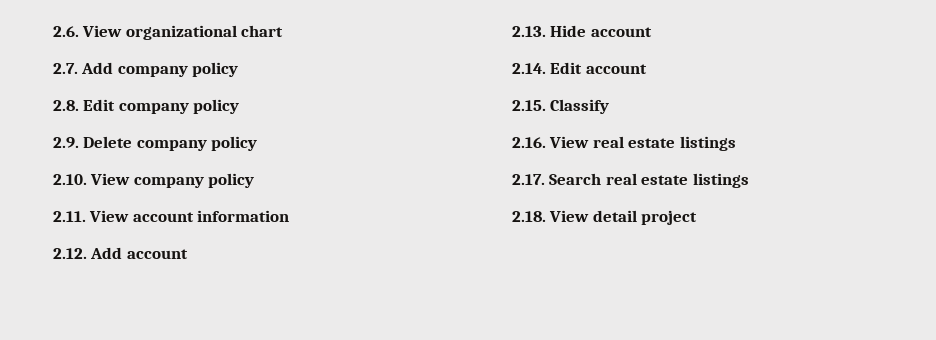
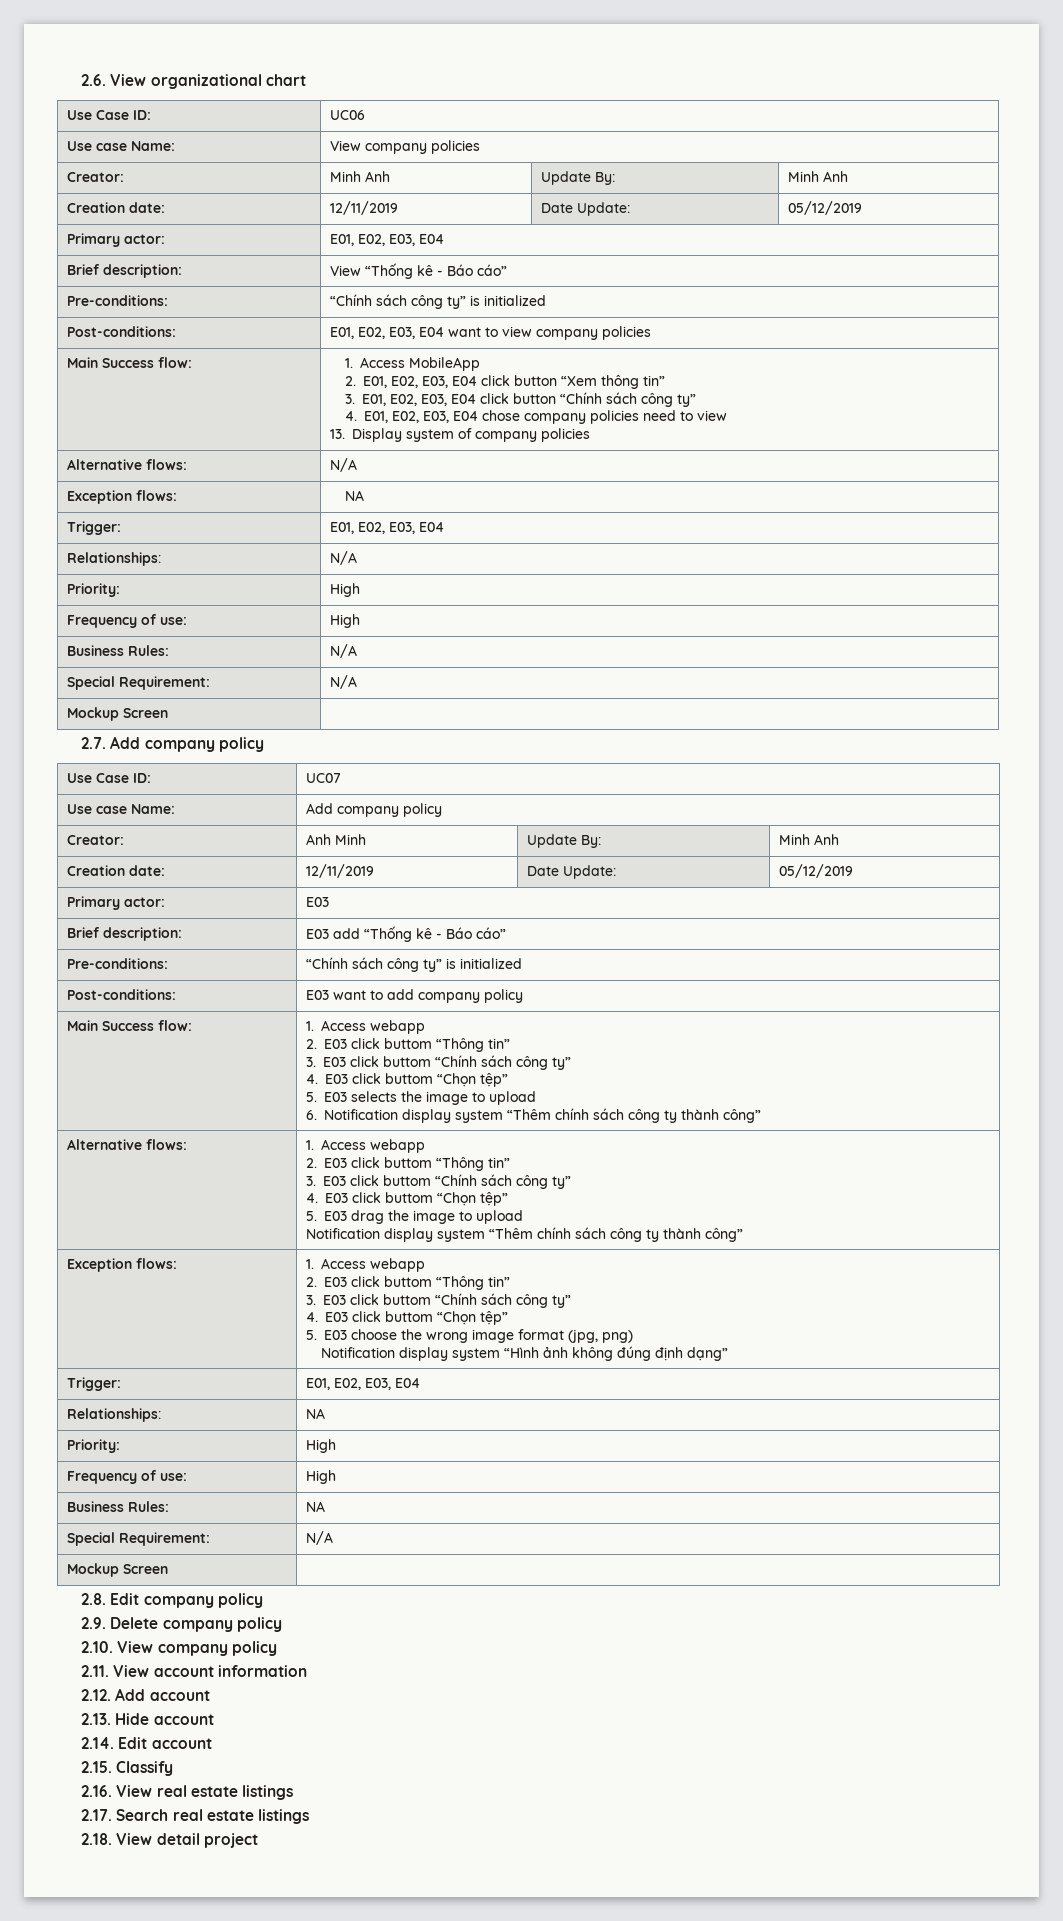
[52,62,239,77] // 2.7. Add company policy -> [67,110,152,120] [330,110,366,120] [67,141,176,151] [330,140,481,154] [67,172,125,182] [330,171,391,182] [541,171,616,185] [788,171,849,182] [67,202,166,213] [330,201,399,215] [541,202,631,216] [788,201,863,215] [67,233,166,247] [330,234,445,246] [67,264,183,278] [330,263,508,279] [67,295,169,306] [330,294,547,309] [67,326,177,337] [330,326,652,340] [67,357,193,368] [344,357,480,371] [344,375,665,389] [344,392,696,407] [344,410,727,424] [330,428,591,442] [67,459,188,470] [330,458,358,472] [67,490,178,504] [344,490,364,501] [67,521,122,535] [330,522,445,534] [67,552,162,566] [330,551,358,565] [67,583,121,597] [330,583,361,597] [67,614,188,628] [330,614,361,628] [67,645,170,656] [330,644,358,658] [67,676,211,690] [330,675,358,689] [67,707,169,721] [81,736,264,752] [67,773,152,783] [306,773,342,783] [67,804,176,814] [306,803,443,817] [67,835,125,845] [306,834,367,845] [527,834,602,848] [779,834,840,845] [67,865,166,876] [306,864,375,878] [527,865,617,879] [779,864,854,878] [67,896,166,910] [306,897,330,907] [67,927,183,941] [306,926,507,942] [67,958,169,969] [306,957,523,972] [67,989,177,1000] [306,989,524,1003] [67,1020,193,1031] [306,1020,426,1034] [306,1038,511,1052] [306,1055,572,1070] [306,1073,509,1087] [306,1091,537,1105] [306,1108,762,1123] [67,1139,188,1150] [306,1139,426,1153] [306,1157,511,1171] [306,1174,572,1189] [306,1192,509,1206] [306,1210,524,1224] [306,1227,744,1242] [67,1258,178,1272] [306,1258,426,1272] [306,1276,511,1290] [306,1293,572,1308] [306,1311,509,1325] [306,1329,634,1343] [320,1346,728,1361] [67,1377,122,1391] [306,1378,421,1390] [67,1408,162,1422] [306,1408,326,1419] [67,1439,121,1453] [306,1439,337,1453] [67,1470,188,1484] [306,1470,337,1484] [67,1501,170,1512] [306,1501,326,1512] [67,1532,211,1546] [306,1531,334,1545] [67,1563,169,1577] // Use Case ID: | UC06 // Use case Name: | View company policies // Creator: | Minh Anh | Update By: | Minh Anh // Creation date: | 12/11/2019 | Date Update: | 05/12/2019 // Primary actor: | E01, E02, E03, E04 // Brief description: | View “Thống kê - Báo cáo” // Pre-conditions: | “Chính sách công ty” is initialized // Post-conditions: | E01, E02, E03, E04 want to view company policies // Main Success flow: | 1. Access MobileApp // 2. E01, E02, E03, E04 click button “Xem thông tin” // 3. E01, E02, E03, E04 click button “Chính sách công ty” // 4. E01, E02, E03, E04 chose company policies need to view // 13. Display system of company policies // Alternative flows: | N/A // Exception flows: | NA // Trigger: | E01, E02, E03, E04 // Relationships: | N/A // Priority: | High // Frequency of use: | High // Business Rules: | N/A // Special Requirement: | N/A // Mockup Screen | // 2.7. Add company policy // Use Case ID: | UC07 // Use case Name: | Add company policy // Creator: | Anh Minh | Update By: | Minh Anh // Creation date: | 12/11/2019 | Date Update: | 05/12/2019 // Primary actor: | E03 // Brief description: | E03 add “Thống kê - Báo cáo” // Pre-conditions: | “Chính sách công ty” is initialized // Post-conditions: | E03 want to add company policy // Main Success flow: | 1. Access webapp // 2. E03 click buttom “Thông tin” // 3. E03 click buttom “Chính sách công ty” // 4. E03 click buttom “Chọn tệp” // 5. E03 selects the image to upload // 6. Notification display system “Thêm chính sách công ty thành công” // Alternative flows: | 1. Access webapp // 2. E03 click buttom “Thông tin” // 3. E03 click buttom “Chính sách công ty” // 4. E03 click buttom “Chọn tệp” // 5. E03 drag the image to upload // Notification display system “Thêm chính sách công ty thành công” // Exception flows: | 1. Access webapp // 2. E03 click buttom “Thông tin” // 3. E03 click buttom “Chính sách công ty” // 4. E03 click buttom “Chọn tệp” // 5. E03 choose the wrong image format (jpg, png) // Notification display system “Hình ảnh không đúng định dạng” // Trigger: | E01, E02, E03, E04 // Relationships: | NA // Priority: | High // Frequency of use: | High // Business Rules: | NA // Special Requirement: | N/A // Mockup Screen |

